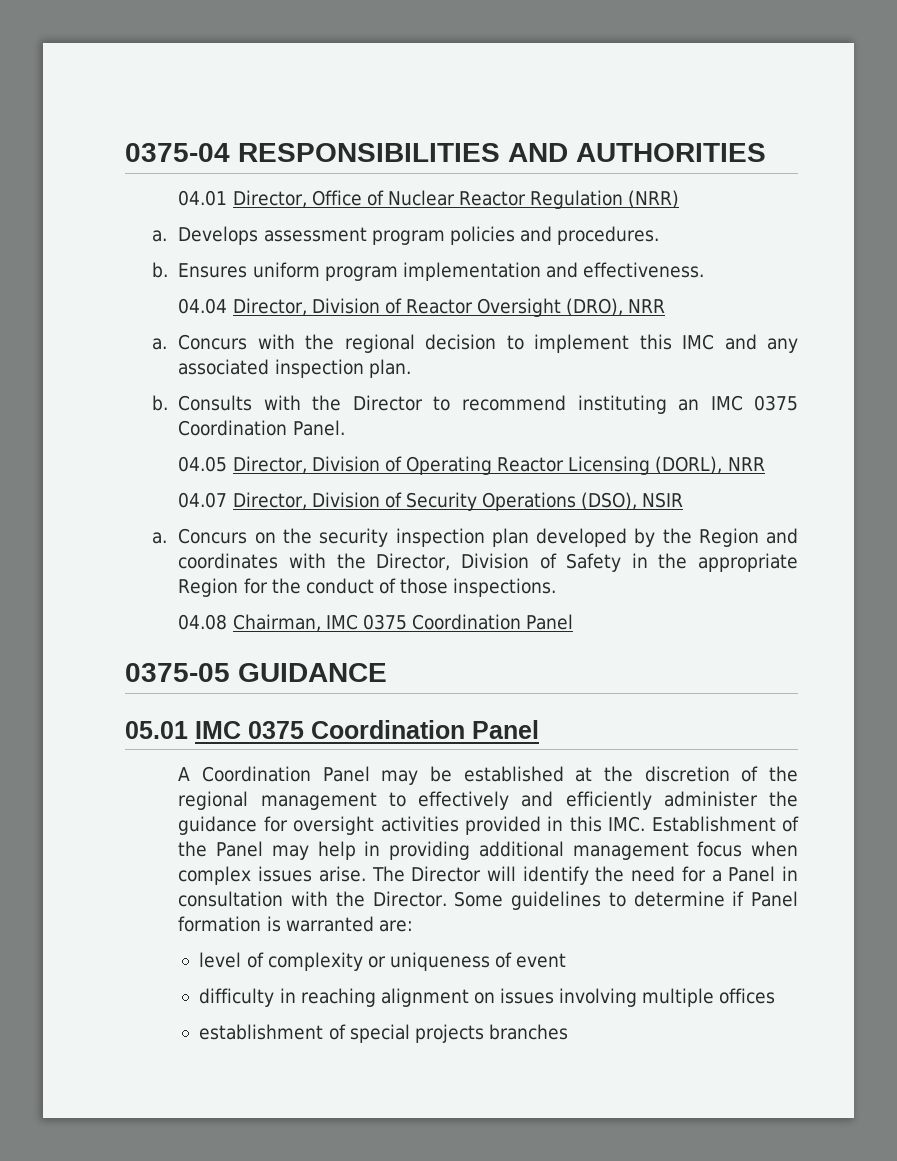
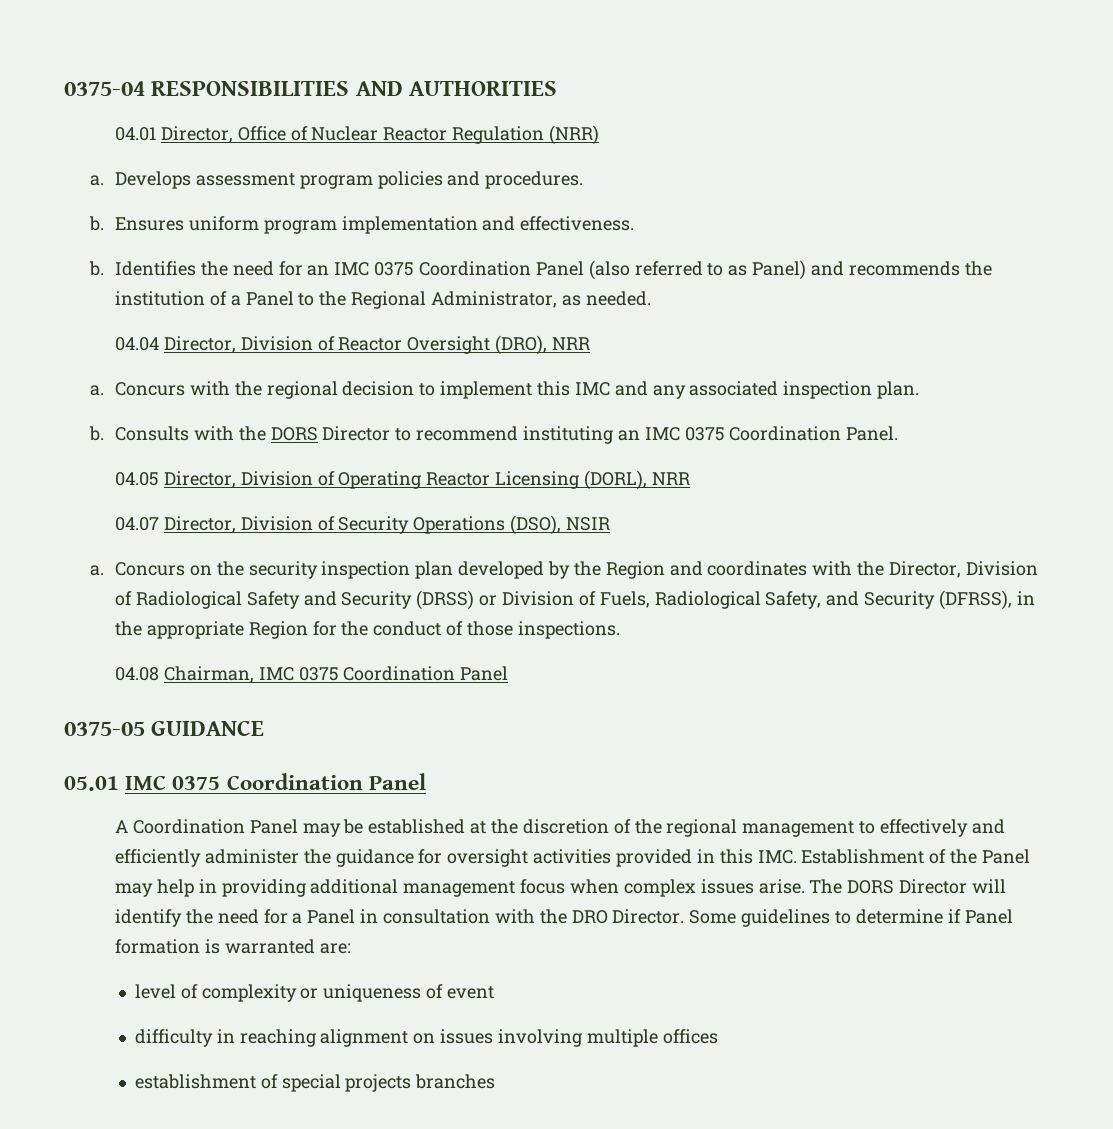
(705, 270) none -> [88,260,992,280] [115,291,651,309] // b. Identifies the need for an IMC 0375 Coordination Panel (also referred to as Panel) and recommends the institution of a Panel to the Regional Administrator, as needed.
(342, 403) none -> [270,427,318,441] DORS
[566,553,622,572] Safety -> [135,590,1013,610] Radiological Safety and Security (DRSS) or Division of Fuels, Radiological Safety, and Security (DFRSS),
(405, 874) none -> [847,880,895,894] DORS
(365, 899) none -> [571,910,608,924] DRO

